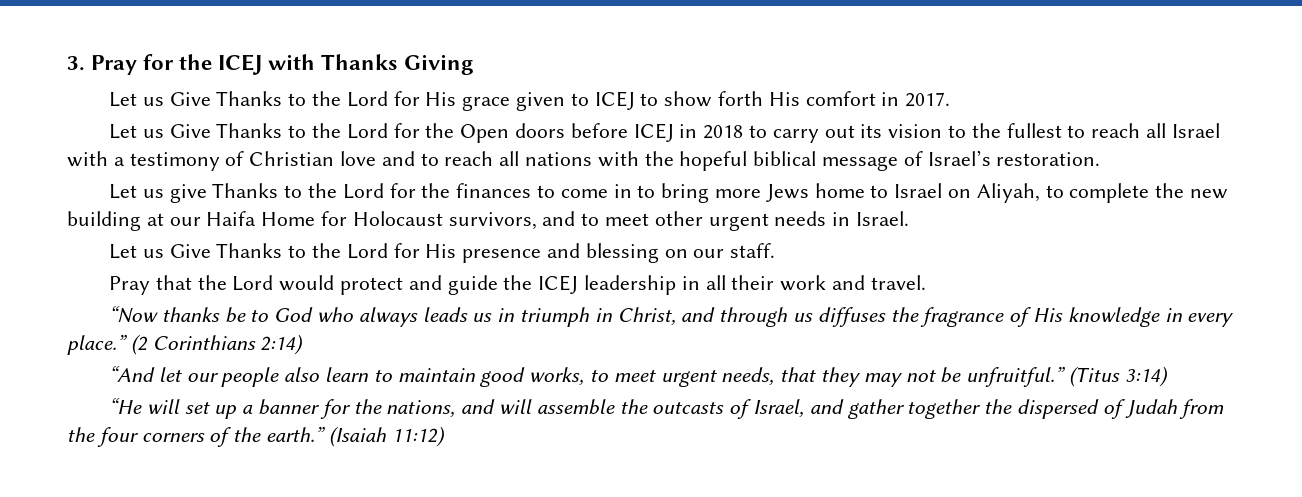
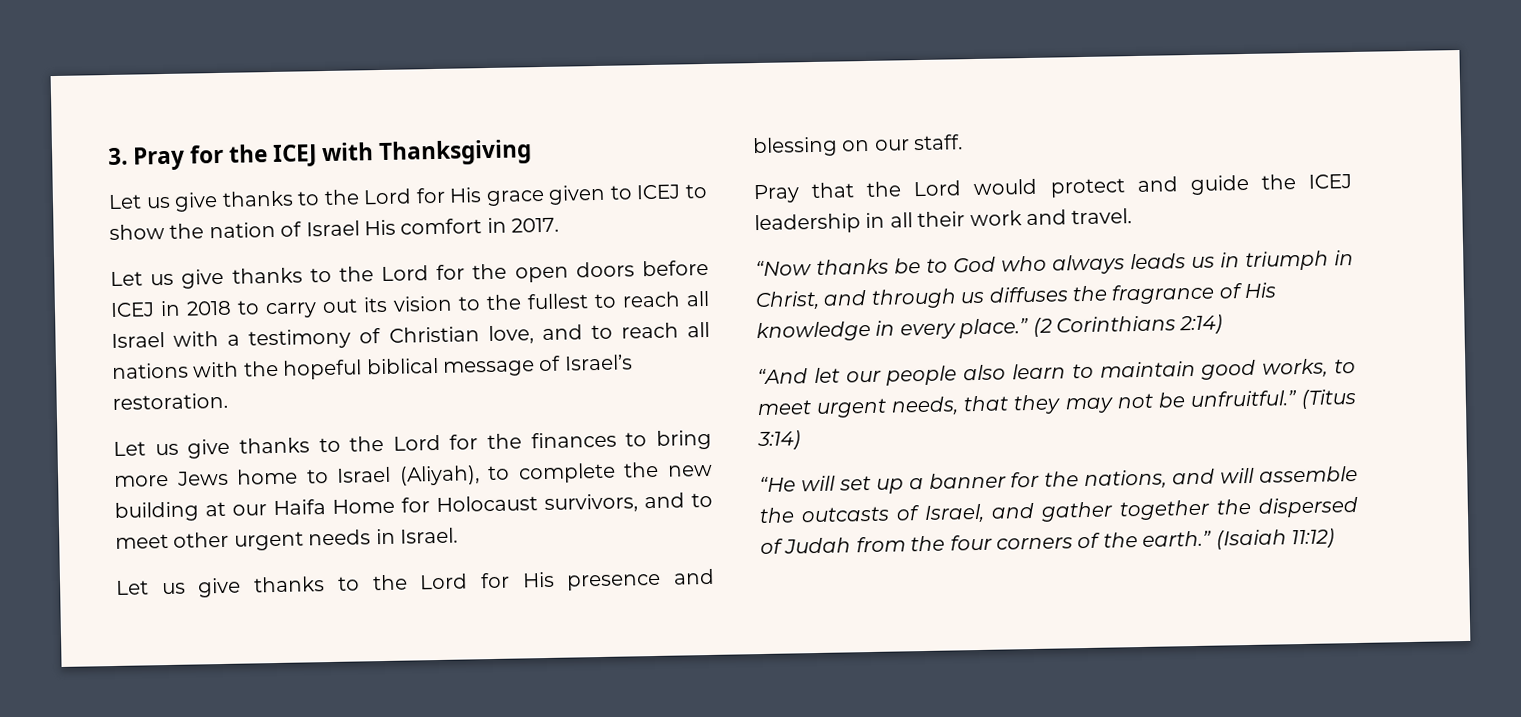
[321,54,474,75] [108,91,283,107] Thanks Giving // Let us Give Thanks -> [378,139,533,167] [108,190,294,212] Thanksgiving // Let us give thanks
[717,91,763,106] forth -> [169,220,360,239] the nation of Israel
[169,123,510,143] Give Thanks to the Lord for the Open -> [181,263,569,289] give thanks to the Lord for the open
[340,151,377,166] love -> [487,325,534,345] love,
[212,183,279,198] Thanks -> [238,437,310,454] thanks
[560,184,656,198] come in to -> (648, 439) none
[948,183,1040,203] on Aliyah, -> [398,465,480,486] (Aliyah),
[169,243,283,258] Give Thanks -> [197,576,326,598] give thanks

